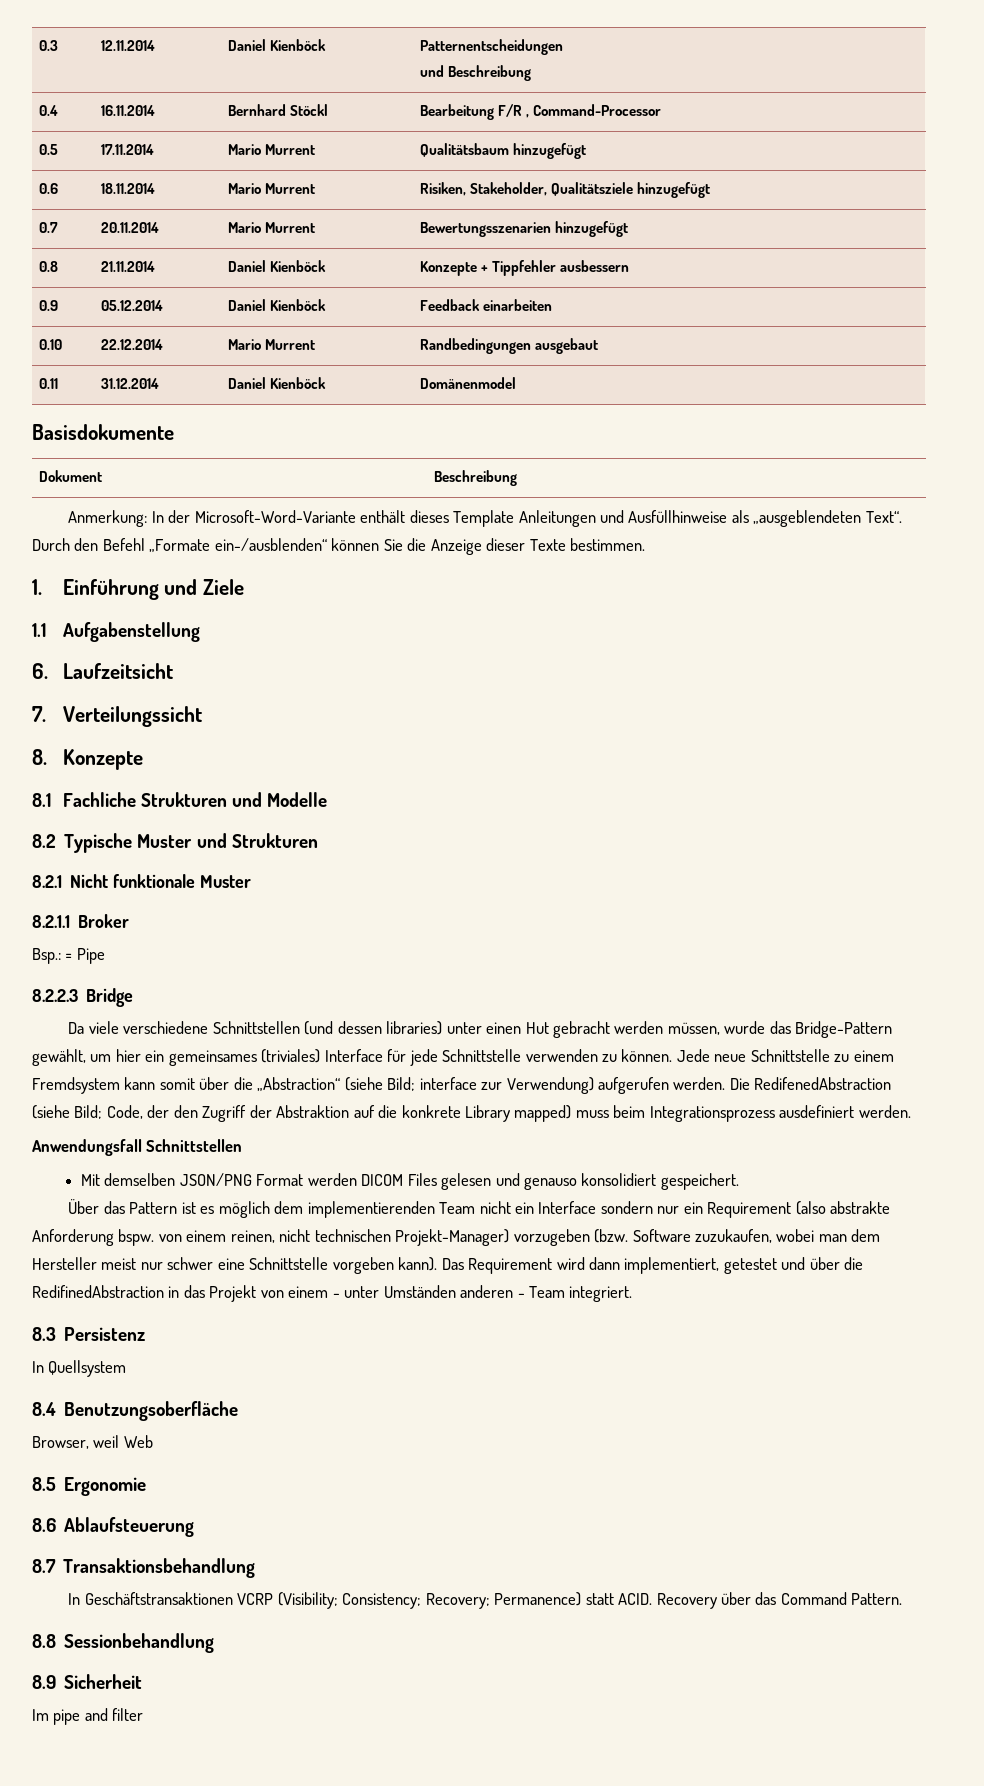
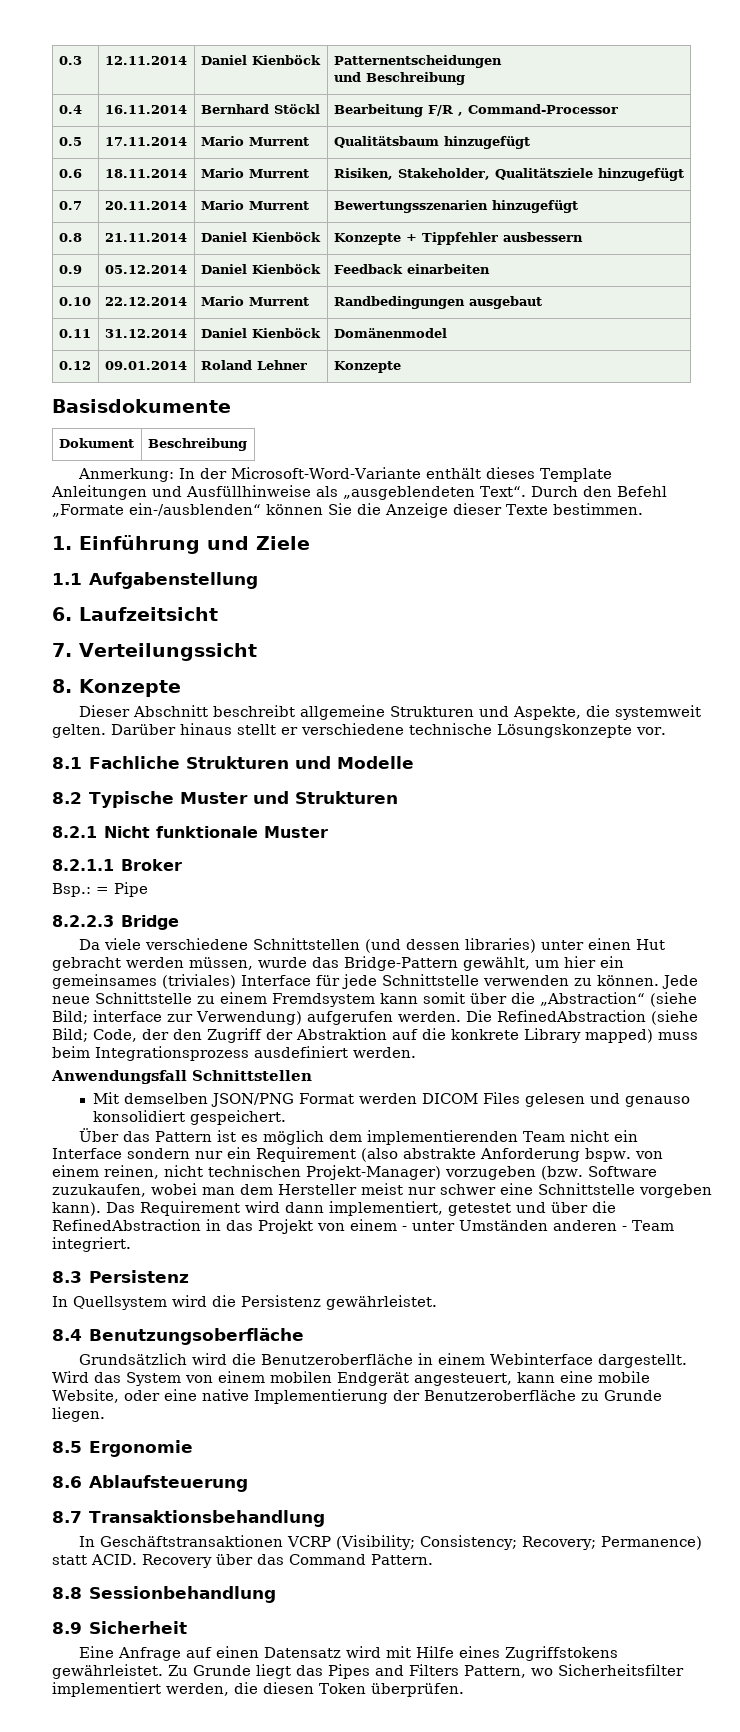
(516, 383) none -> [58,361,91,370] [104,361,187,370] [200,360,307,370] [333,361,401,373] // 0.12 | 09.01.2014 | Roland Lehner | Konzepte
(143, 759) none -> [79,705,702,720] [52,723,666,738] // Dieser Abschnitt beschreibt allgemeine Strukturen und Aspekte, die systemweit gelten. Darüber hinaus stellt er verschiedene technische Lösungskonzepte vor.
[754,1077,892,1090] RedifenedAbstraction -> [496,1010,646,1022] RefinedAbstraction
[32,1285,164,1298] RedifinedAbstraction -> [52,1219,201,1231] RefinedAbstraction
[32,1401,239,1421] [32,1435,153,1449] // 8.4 Benutzungsoberfläche // Browser, weil Web -> [172,1295,437,1310] [52,1328,305,1345] [79,1353,688,1368] [52,1371,650,1386] [52,1389,662,1404] [52,1407,105,1422] wird die Persistenz gewährleistet. // 8.4 Benutzungsoberfläche // Grundsätzlich wird die Benutzeroberfläche in einem Webinterface dargestellt. Wird das System von einem mobilen Endgerät angesteuert, kann eine mobile Website, oder eine native Implementierung der Benutzeroberfläche zu Grunde liegen.
[32,1708,144,1725] Im pipe and filter -> [79,1646,619,1661] [52,1664,684,1679] [52,1682,464,1697] Eine Anfrage auf einen Datensatz wird mit Hilfe eines Zugriffstokens gewährleistet. Zu Grunde liegt das Pipes and Filters Pattern, wo Sicherheitsfilter implementiert werden, die diesen Token überprüfen.

